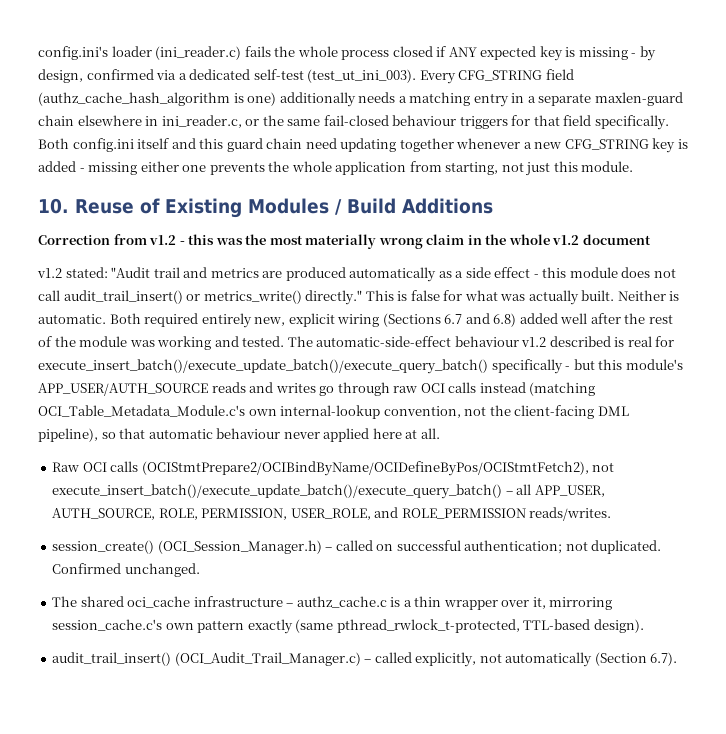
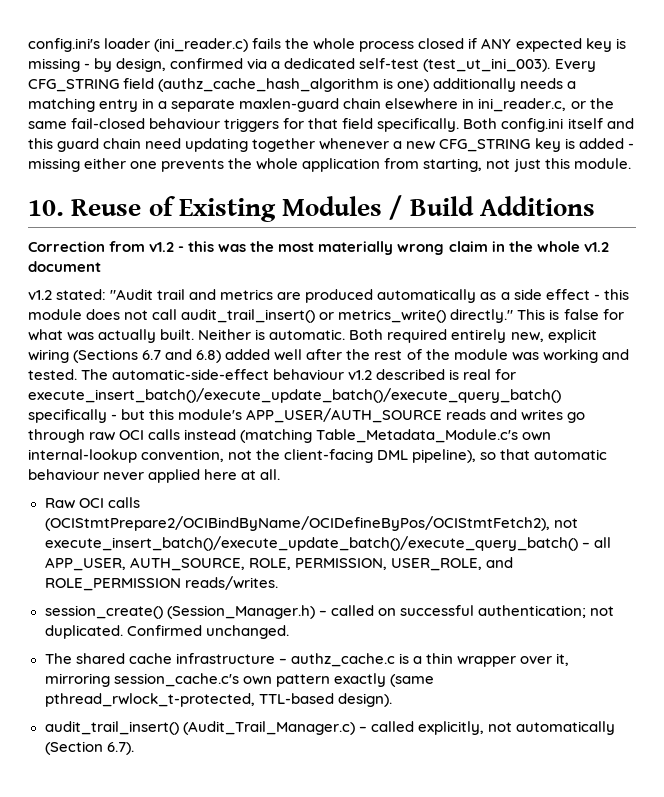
[38,405,245,417] OCI_Table_Metadata_Module.c's -> [316,429,519,443] Table_Metadata_Module.c's
[157,540,322,554] (OCI_Session_Manager.h) -> [166,605,315,619] (Session_Manager.h)
[127,596,191,608] oci_cache -> [128,653,172,664] cache
[174,652,361,666] (OCI_Audit_Trail_Manager.c) -> [182,721,355,735] (Audit_Trail_Manager.c)

